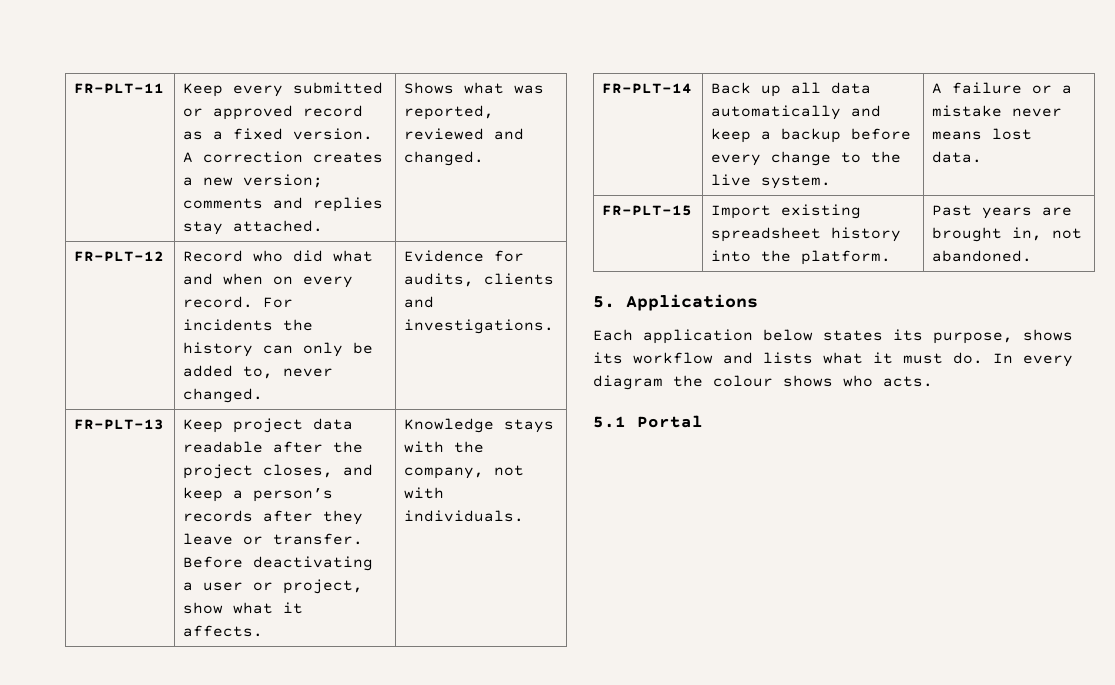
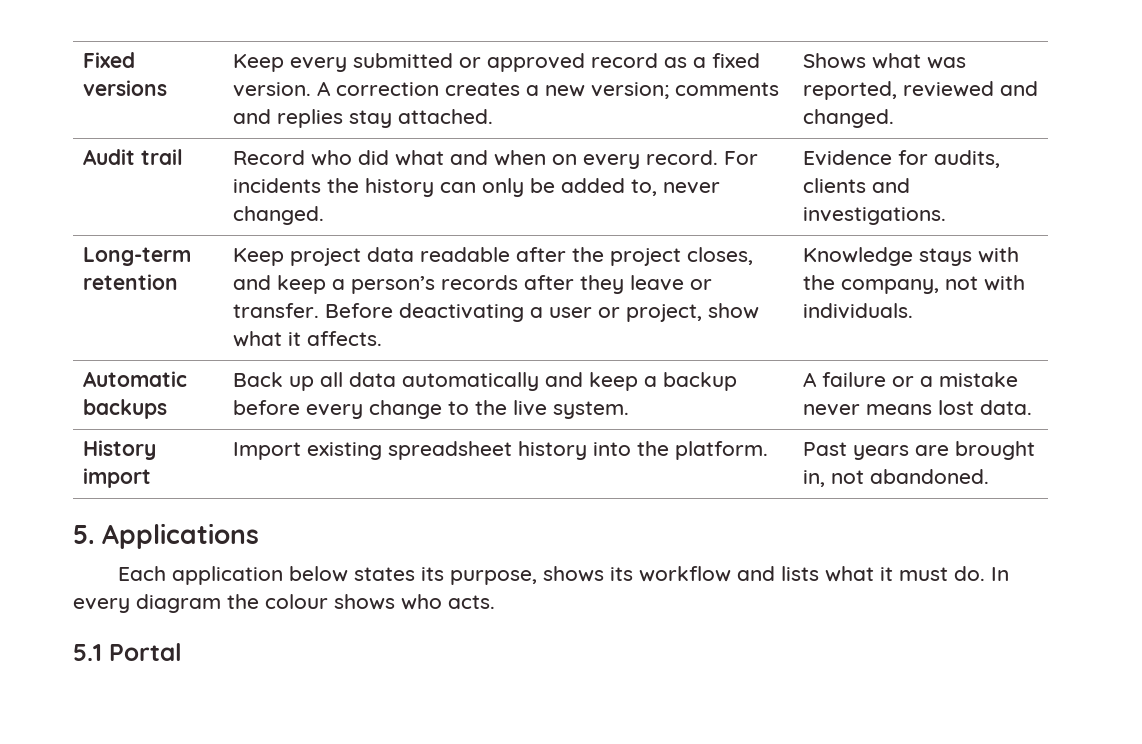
[74,83,165,94] FR-PLT-11 -> [82,52,135,68] [82,80,167,96] Fixed versions
[74,251,165,262] FR-PLT-12 -> [82,149,183,165] Audit trail
[74,419,165,430] FR-PLT-13 -> [82,247,191,266] [82,274,178,290] Long-term retention
[602,83,693,94] FR-PLT-14 -> [82,371,187,387] [82,399,167,419] Automatic backups
[602,205,693,216] FR-PLT-15 -> [82,440,156,460] [82,468,151,488] History import

